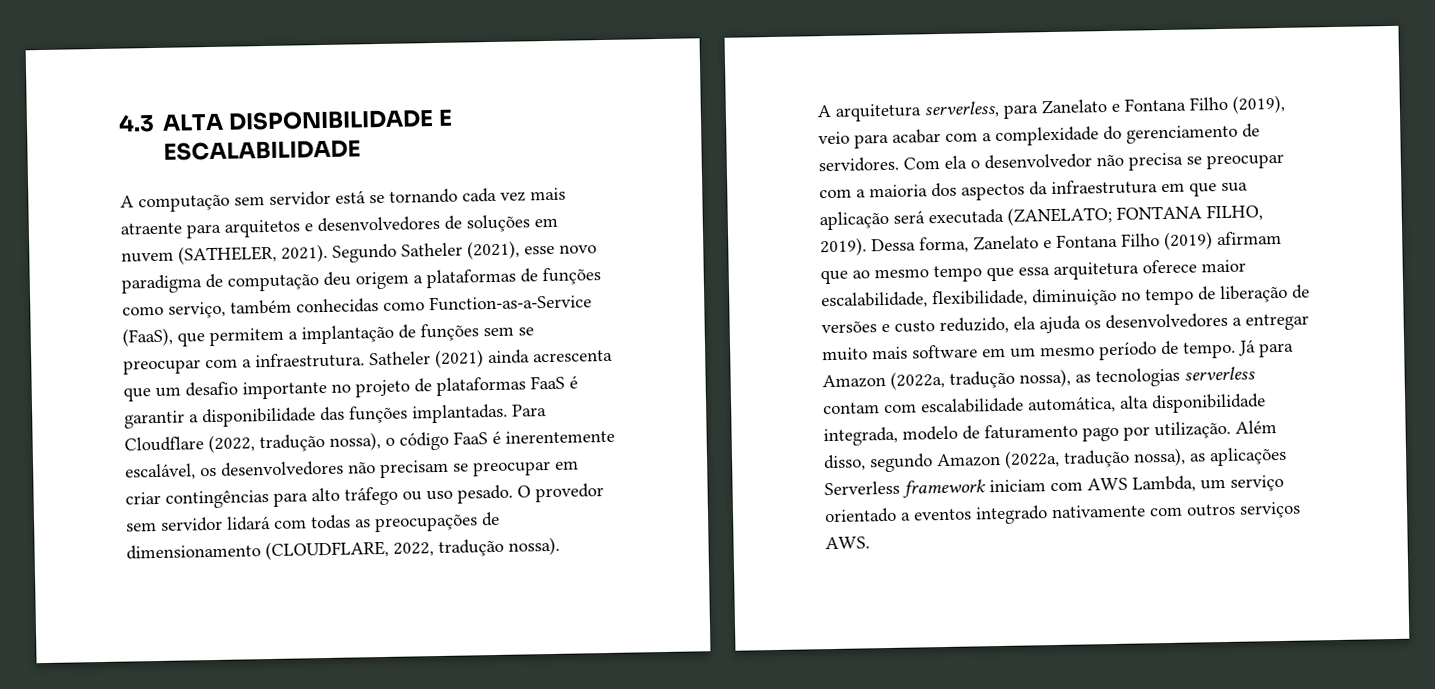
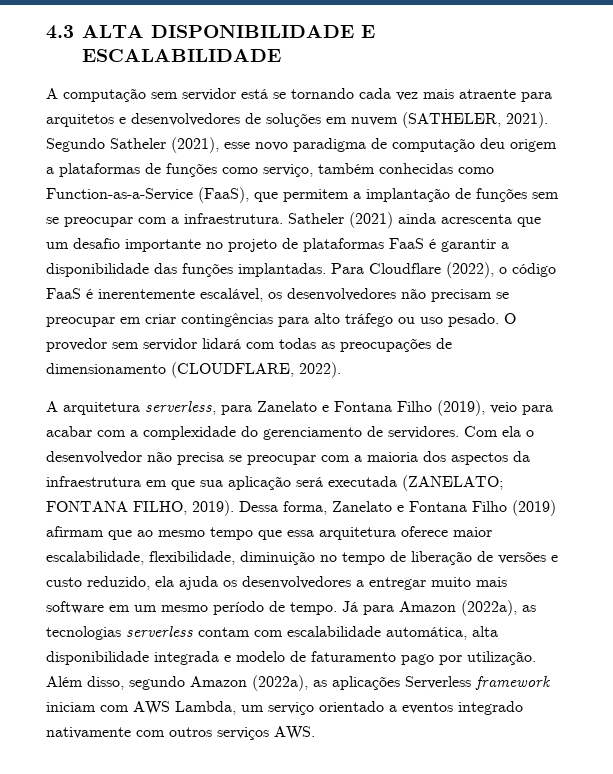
[208,432,381,454] (2022, tradução nossa), -> [446,262,494,278] (2022),
[393,536,560,557] 2022, tradução nossa). -> [299,362,341,378] 2022).
[890,368,1071,390] (2022a, tradução nossa), -> [461,600,517,616] (2022a),
[823,426,898,447] integrada, -> [154,651,231,665] integrada e
[1004,447,1186,469] (2022a, tradução nossa), -> [252,675,308,691] (2022a),

